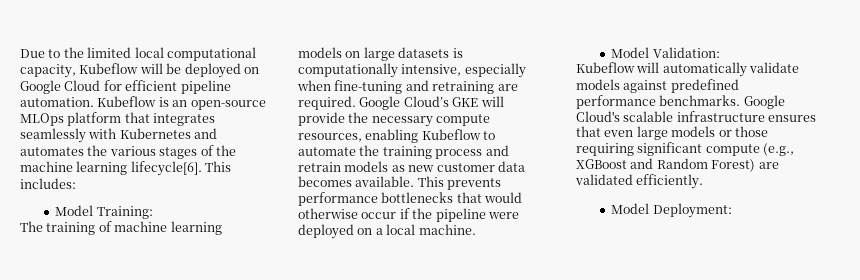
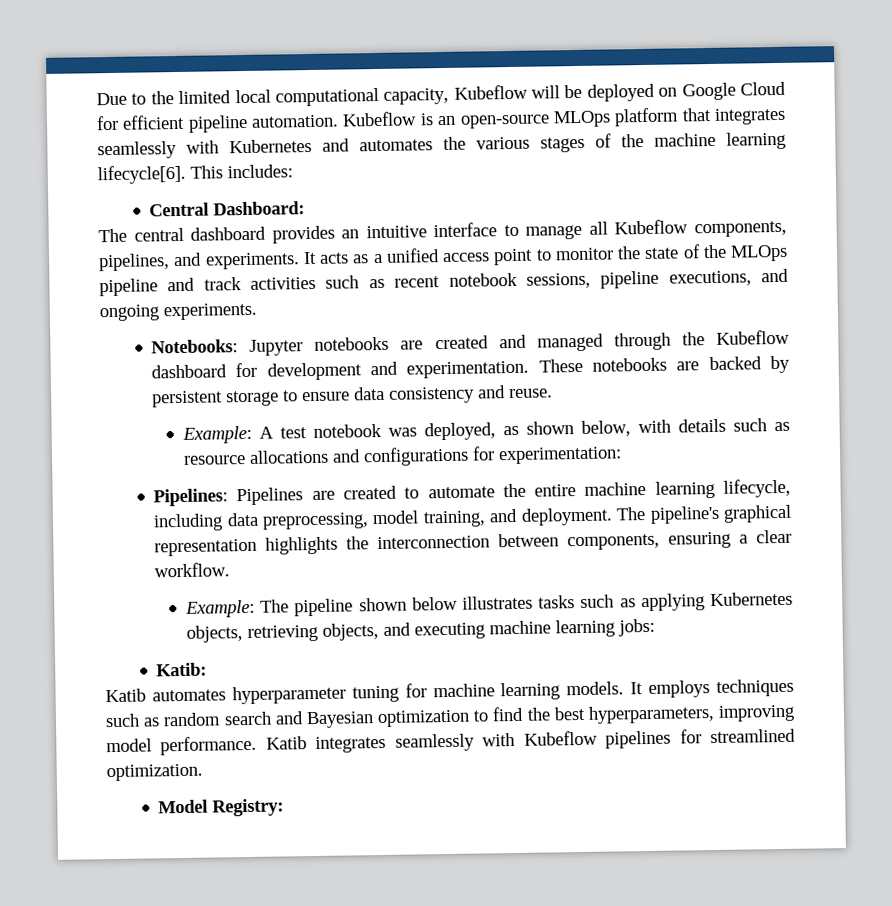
[55,205,153,219] [20,221,222,235] [298,47,463,61] [298,63,526,78] [297,80,518,94] [298,96,504,110] [298,112,491,127] [298,129,496,143] [298,145,509,159] [298,161,525,172] [298,176,502,190] [298,192,523,206] [298,208,519,222] [298,224,476,239] [611,47,720,58] [576,62,800,77] [576,79,739,93] [576,95,785,109] [576,111,817,122] [576,126,768,140] [576,142,795,156] [576,158,779,172] [575,174,704,189] [611,203,732,218] Model Training: // The training of machine learning models on large datasets is computationally intensive, especially when fine-tuning and retraining are required. Google Cloud’s GKE will provide the necessary compute resources, enabling Kubeflow to automate the training process and retrain models as new customer data becomes available. This prevents performance bottlenecks that would otherwise occur if the pipeline were deployed on a local machine. // Model Validation: // Kubeflow will automatically validate models against predefined performance benchmarks. Google Cloud's scalable infrastructure ensures that even large models or those requiring significant compute (e.g., XGBoost and Random Forest) are validated efficiently. // Model Deployment: -> [149,201,306,217] [98,219,787,244] [98,244,788,272] [99,268,790,297] [99,302,257,322] [151,329,790,356] [151,355,790,381] [152,385,554,408] [181,418,790,444] [183,446,622,467] [153,478,791,507] [153,504,792,532] [154,529,792,557] [154,562,231,578] [184,591,793,618] [185,618,655,643] [156,662,208,677] [105,678,794,705] [105,704,796,729] [106,728,797,756] [106,763,203,782] [158,798,285,817] Central Dashboard: // The central dashboard provides an intuitive interface to manage all Kubeflow components, pipelines, and experiments. It acts as a unified access point to monitor the state of the MLOps pipeline and track activities such as recent notebook sessions, pipeline executions, and ongoing experiments. // Notebooks: Jupyter notebooks are created and managed through the Kubeflow dashboard for development and experimentation. These notebooks are backed by persistent storage to ensure data consistency and reuse. // Example: A test notebook was deployed, as shown below, with details such as resource allocations and configurations for experimentation: // Pipelines: Pipelines are created to automate the entire machine learning lifecycle, including data preprocessing, model training, and deployment. The pipeline's graphical representation highlights the interconnection between components, ensuring a clear workflow. // Example: The pipeline shown below illustrates tasks such as applying Kubernetes objects, retrieving objects, and executing machine learning jobs: // Katib: // Katib automates hyperparameter tuning for machine learning models. It employs techniques such as random search and Bayesian optimization to find the best hyperparameters, improving model performance. Katib integrates seamlessly with Kubeflow pipelines for streamlined optimization. // Model Registry:

